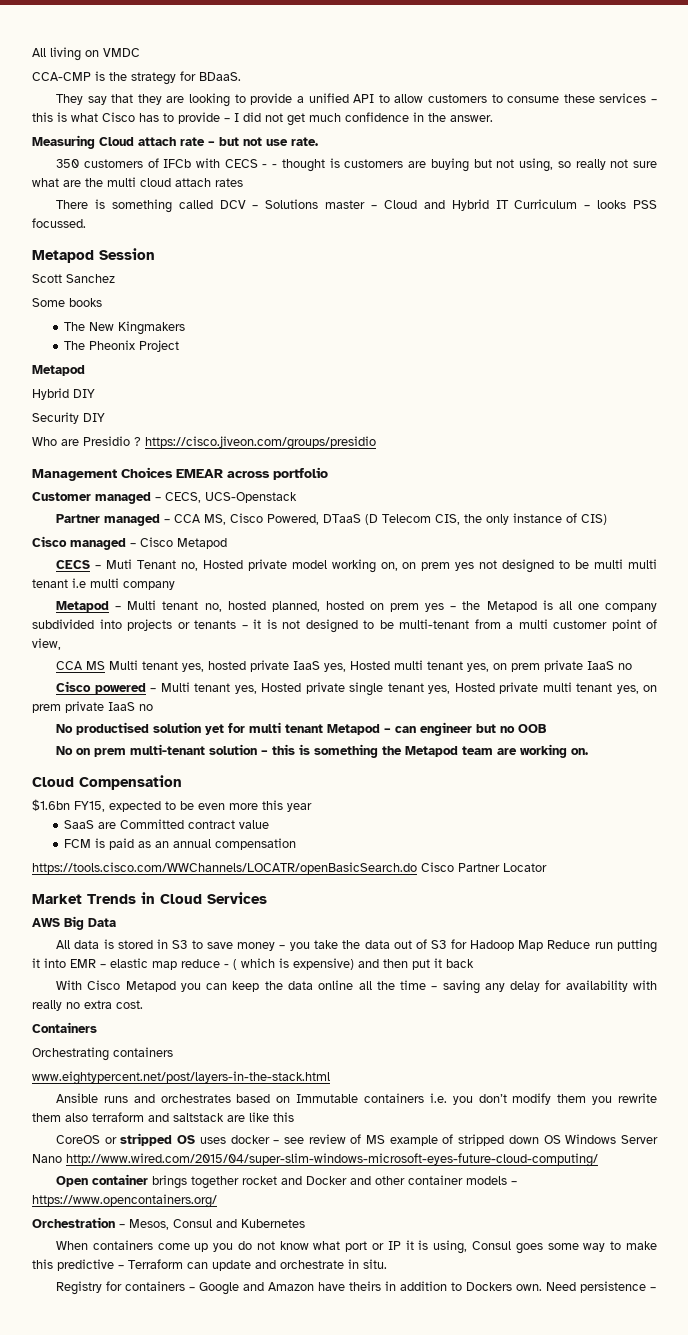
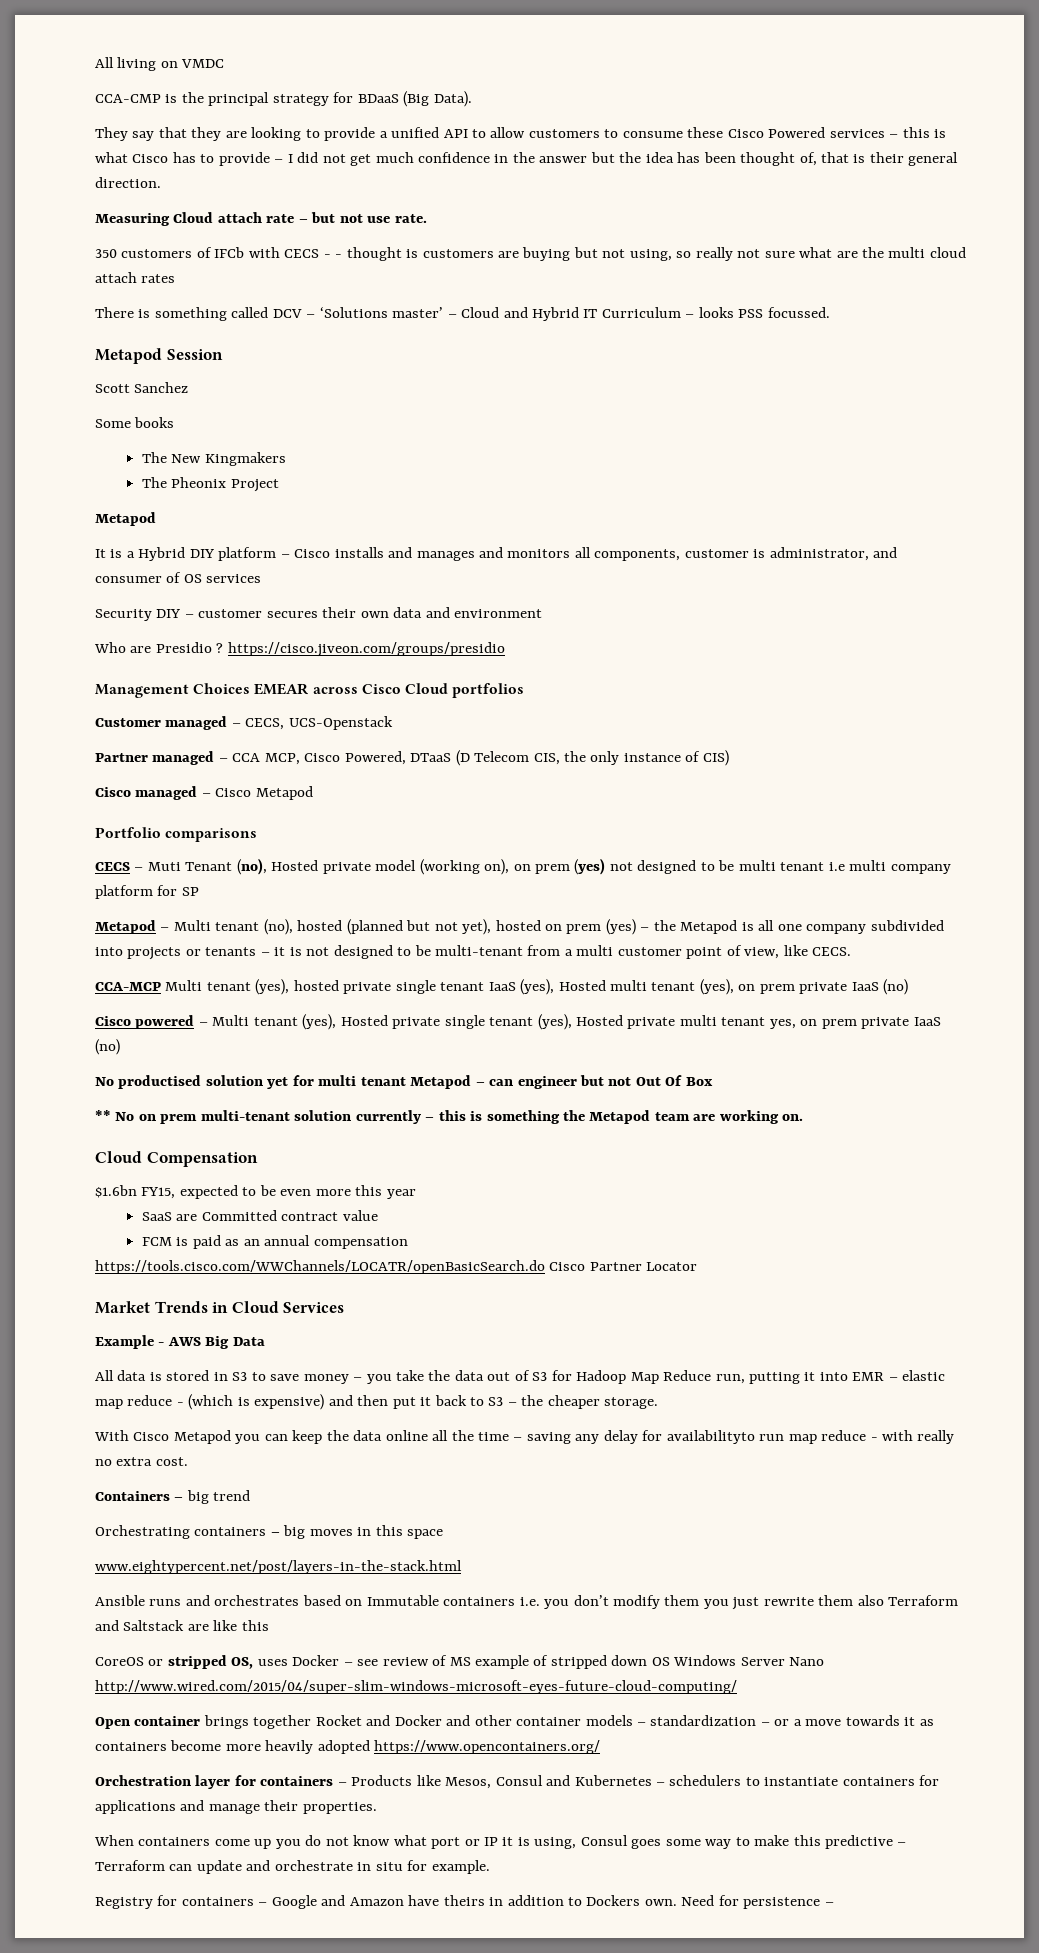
(127, 76) none -> [208,92,270,106] principal
[199,72,241,81] BDaaS. -> [357,91,472,107] BDaaS (Big Data).
(595, 98) none -> [727,127,826,138] Cisco Powered
[450,115,493,122] answer. -> [539,152,959,166] [95,177,161,188] answer but the idea has been thought of, that is their general direction.
[265,199,366,209] Solutions master -> [319,307,444,318] ‘Solutions master’
(85, 370) none -> [95,549,135,558] It is a
[32,412,105,424] // Security DIY -> [218,547,898,561] [95,572,262,583] [95,607,543,621] platform – Cisco installs and manages and monitors all components, customer is administrator, and consumer of OS services // Security DIY – customer secures their own data and environment
[273,467,328,480] portfolio -> [361,683,525,698] Cisco Cloud portfolios
[204,514,227,525] MS, -> [264,753,300,765] MCP,
(227, 543) none -> [95,827,258,842] // Portfolio comparisons
[180,562,198,571] no, -> [236,858,267,875] (no),
[331,559,475,573] working on, on prem yes -> [419,858,606,875] (working on), on prem (yes)
[628,559,657,569] multi -> (776, 865) none
(175, 585) none -> [95,885,199,899] platform for SP
[204,601,320,612] no, hosted planned, -> [263,919,492,935] (no), hosted (planned but not yet),
[425,603,445,612] yes -> [605,919,636,935] (yes)
[56,660,205,672] // CCA MS Multi tenant yes, -> [783,945,852,956] [95,979,290,995] like CECS. // CCA-MCP Multi tenant (yes),
[293,661,347,672] IaaS yes, -> [395,979,555,995] single tenant IaaS (yes),
[467,660,633,672] yes, on prem private IaaS no -> [699,979,909,995] (yes), on prem private IaaS (no)
[234,685,257,694] yes, -> [302,1014,337,1030] (yes),
[428,685,451,694] yes, -> [537,1014,572,1030] (yes),
[139,704,153,711] no -> [95,1039,120,1055] (no)
[500,724,548,733] no OOB // -> [608,1075,713,1086] [95,1110,111,1121] not Out Of Box // **
(258, 749) none -> [355,1110,421,1124] currently
(267, 898) none -> [95,1335,165,1349] Example -
[594,942,613,949] run -> [715,1374,745,1384] run,
[233,958,275,970] ( which -> [188,1394,234,1410] (which
(474, 963) none -> [470,1395,659,1409] to S3 – the cheaper storage.
[565,980,628,992] availability -> [666,1430,878,1444] availabilityto run map reduce -
(97, 1027) none -> [174,1490,251,1504] – big trend
(173, 1052) none -> [270,1525,444,1539] – big moves in this space
(613, 1100) none -> [732,1597,760,1610] just
[92,1112,224,1122] terraform and saltstack -> [888,1595,959,1606] [95,1620,185,1631] Terraform and Saltstack
[177,1135,270,1144] OS uses docker -> [231,1655,340,1669] OS, uses Docker
[242,1176,278,1185] rocket -> [315,1715,362,1726] Rocket
[32,1194,217,1208] [32,1217,305,1230] https://www.opencontainers.org/ // Orchestration – Mesos, Consul and Kubernetes -> [650,1715,934,1726] [95,1740,601,1754] [95,1775,940,1789] [95,1800,377,1814] standardization – or a move towards it as containers become more heavily adopted https://www.opencontainers.org/ // Orchestration layer for containers – Products like Mesos, Consul and Kubernetes – schedulers to instantiate containers for applications and manage their properties.
[363,1259,387,1269] situ. -> [375,1860,490,1874] situ for example.
(577, 1286) none -> [718,1895,739,1906] for

